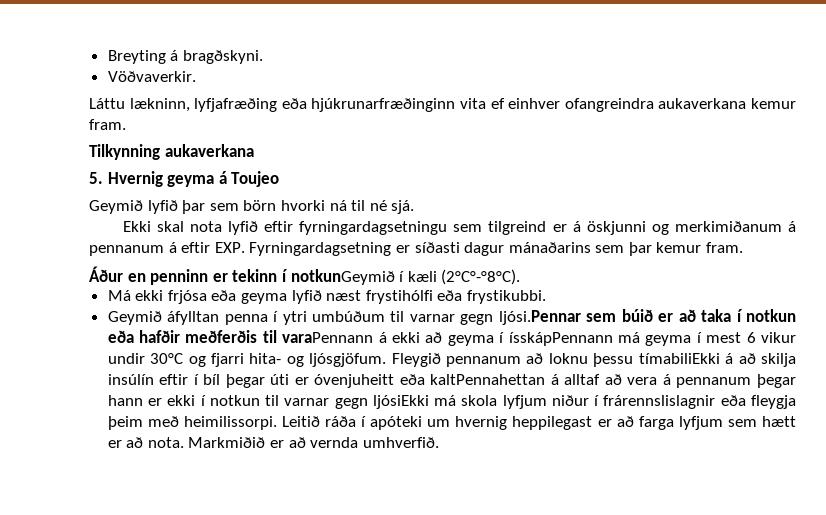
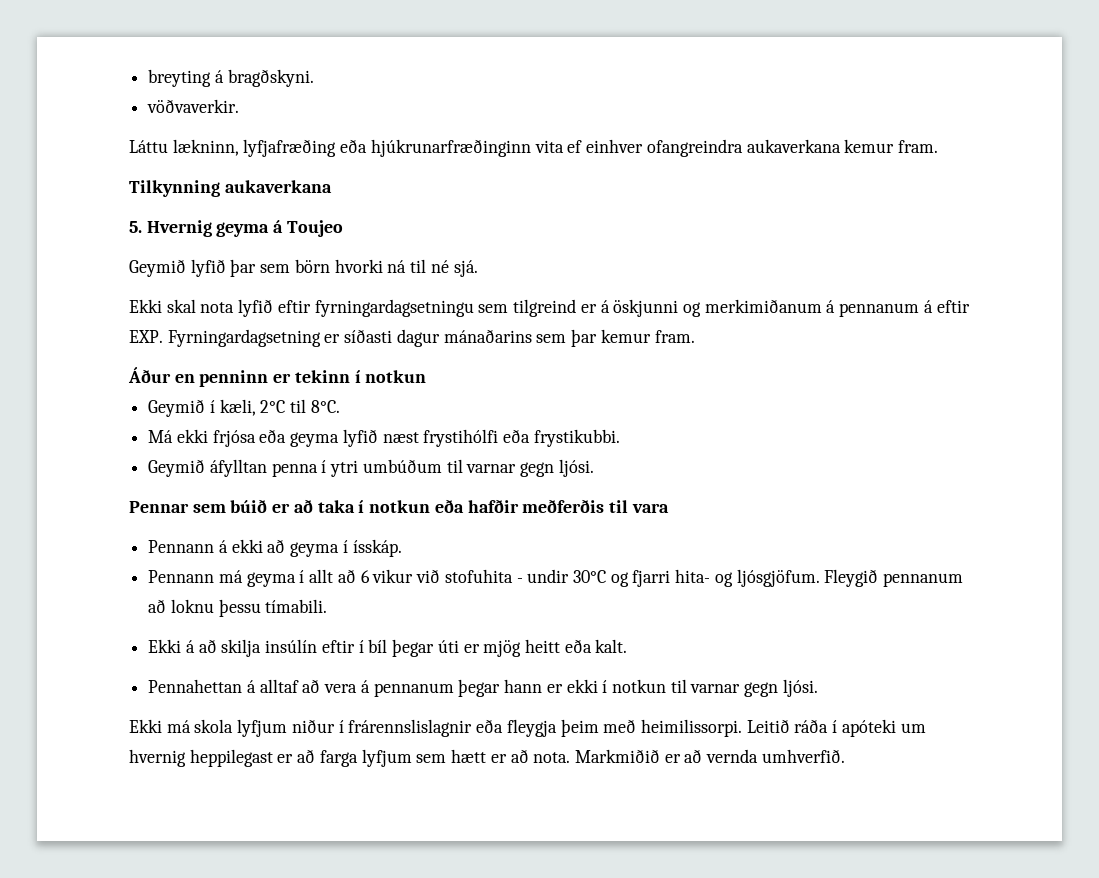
[107,50,166,64] Breyting -> [148,69,212,87] breyting
[107,71,196,82] Vöðvaverkir. -> [147,99,240,113] vöðvaverkir.
[290,269,521,285] notkunGeymið í kæli (2°C°-°8°C). -> [365,370,427,383] [148,399,340,417] notkun // Geymið í kæli, 2°C til 8°C.
[498,310,581,325] ljósi.Pennar -> [558,459,594,477] [129,501,189,513] ljósi. // Pennar
[282,332,374,343] varaPennann -> [631,503,669,513] [148,540,215,553] vara // Pennann
[508,332,613,346] ísskápPennann -> [352,539,402,557] [148,570,215,583] ísskáp. // Pennann
[706,332,796,343] mest 6 vikur -> [309,569,523,583] allt að 6 vikur við stofuhita -
[638,353,720,364] tímabiliEkki -> [265,599,328,613] [148,639,182,653] tímabili. // Ekki
[314,374,546,388] óvenjuheitt eða kaltPennahettan -> [483,639,628,657] [148,679,243,693] mjög heitt eða kalt. // Pennahettan
[372,395,429,409] ljósiEkki -> [782,679,818,697] [129,719,162,733] ljósi. // Ekki

